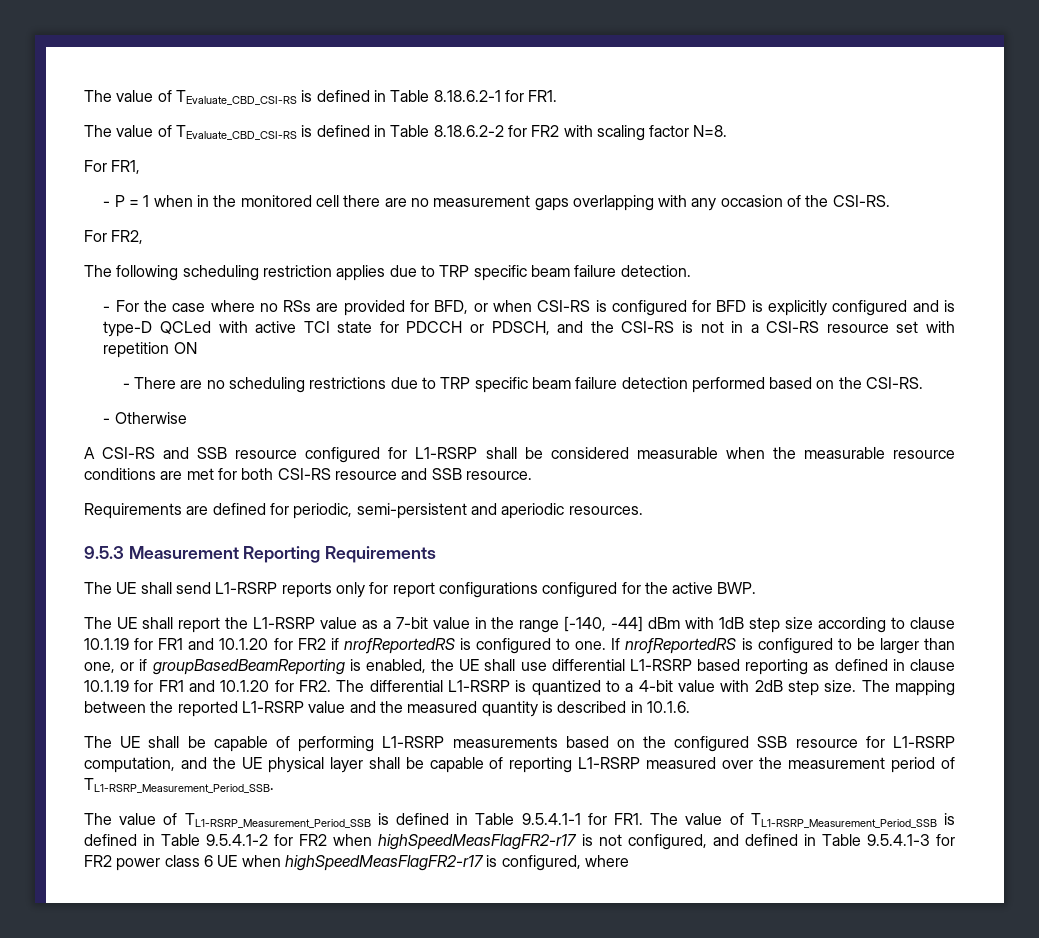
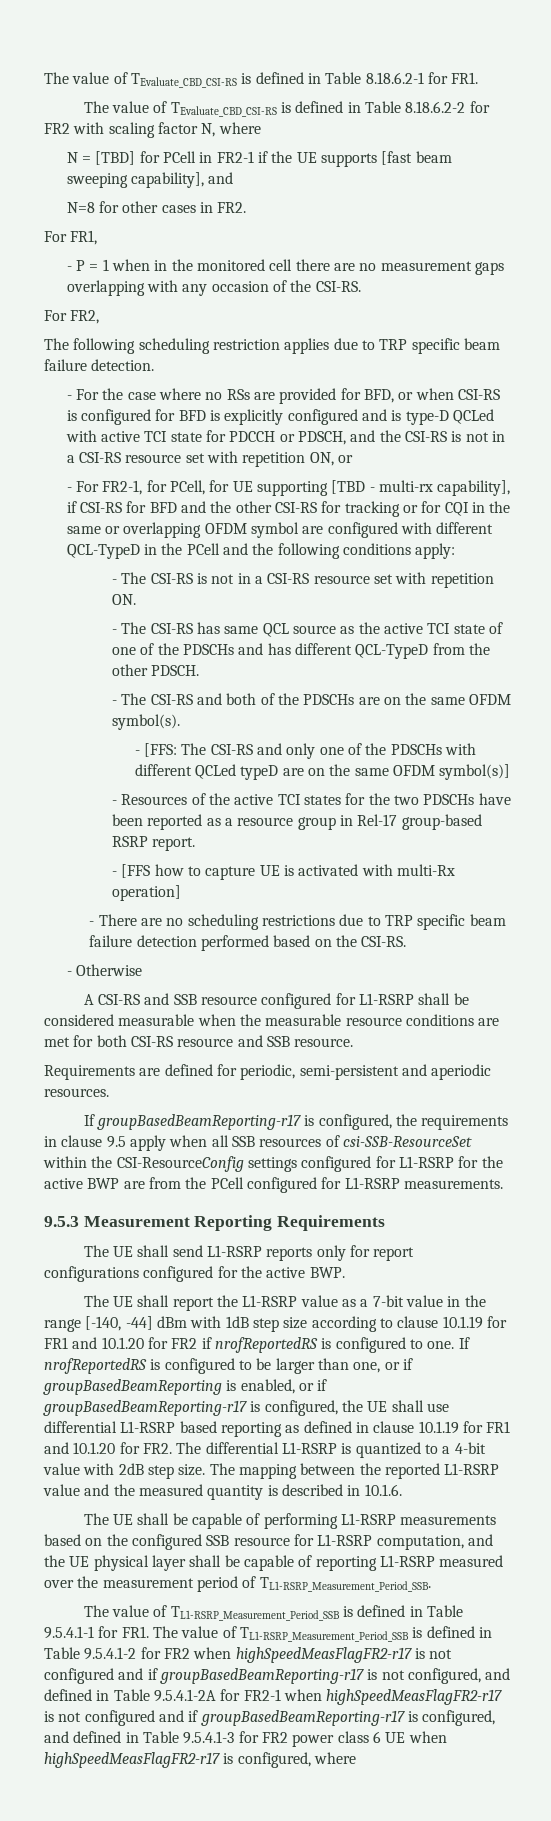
[693,125,728,137] N=8. -> [201,122,261,137] [66,151,452,167] [66,172,234,188] [66,201,247,213] N, where // N = [TBD] for PCell in FR2-1 if the UE supports [fast beam sweeping capability], and // N=8 for other cases in FR2.
[173,342,197,354] ON -> [309,452,353,466] [66,480,511,496] [66,501,511,517] [66,522,494,538] [66,543,456,559] [112,572,494,588] [112,594,137,605] [112,622,503,637] [112,643,490,659] [112,664,200,676] [112,693,511,705] [112,714,181,730] [134,743,476,759] [134,764,511,780] [112,793,511,805] [112,814,482,830] [112,836,196,851] [112,864,455,880] [112,885,182,901] ON, or // - For FR2-1, for PCell, for UE supporting [TBD - multi-rx capability], if CSI-RS for BFD and the other CSI-RS for tracking or for CQI in the same or overlapping OFDM symbol are configured with different QCL-TypeD in the PCell and the following conditions apply: // - The CSI-RS is not in a CSI-RS resource set with repetition ON. // - The CSI-RS has same QCL source as the active TCI state of one of the PDSCHs and has different QCL-TypeD from the other PDSCH. // - The CSI-RS and both of the PDSCHs are on the same OFDM symbol(s). // - [FFS: The CSI-RS and only one of the PDSCHs with different QCLed typeD are on the same OFDM symbol(s)] // - Resources of the active TCI states for the two PDSCHs have been reported as a resource group in Rel-17 group-based RSRP report. // - [FFS how to capture UE is activated with multi-Rx operation]
(643, 510) none -> [83,1114,509,1130] [44,1135,472,1151] [43,1156,503,1172] [44,1177,503,1193] // If groupBasedBeamReporting-r17 is configured, the requirements in clause 9.5 apply when all SSB resources of csi-SSB-ResourceSet within the CSI-ResourceConfig settings configured for L1-RSRP for the active BWP are from the PCell configured for L1-RSRP measurements.
(426, 666) none -> [298,1379,328,1391] [43,1400,338,1416] or if groupBasedBeamReporting-r17 is configured,
(622, 840) none -> [44,1668,511,1684] [44,1689,503,1705] [44,1710,418,1726] configured and if groupBasedBeamReporting-r17 is not configured, and defined in Table 9.5.4.1-2A for FR2-1 when highSpeedMeasFlagFR2-r17 is not configured and if groupBasedBeamReporting-r17 is

